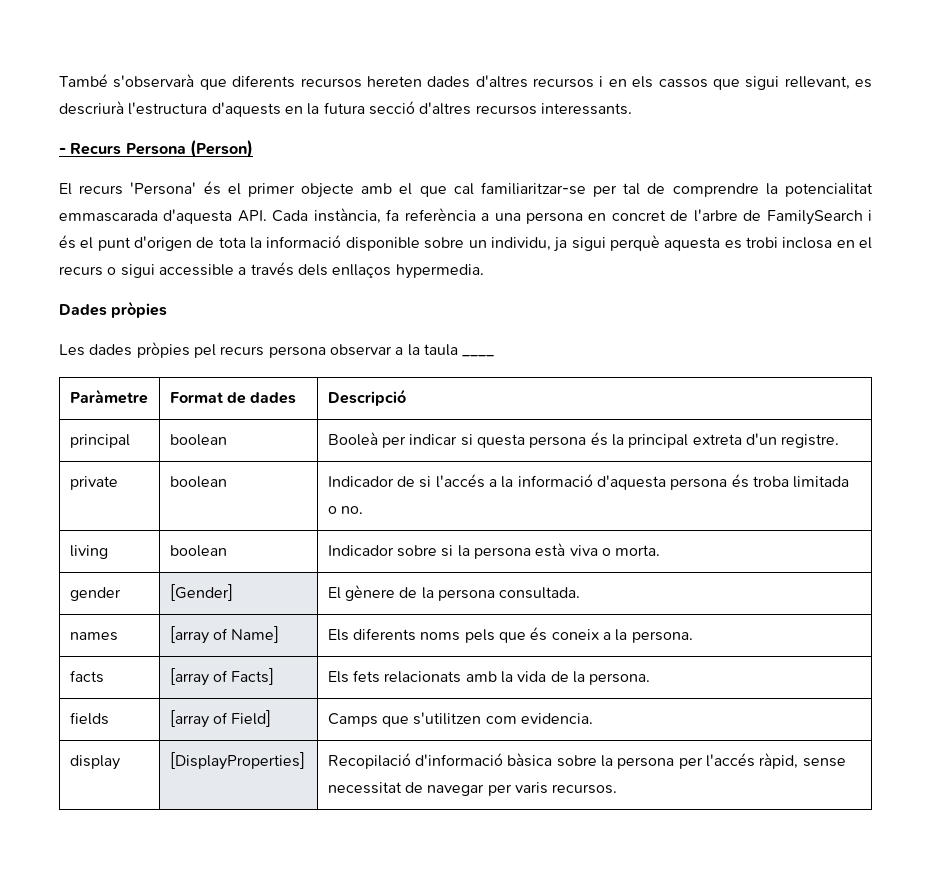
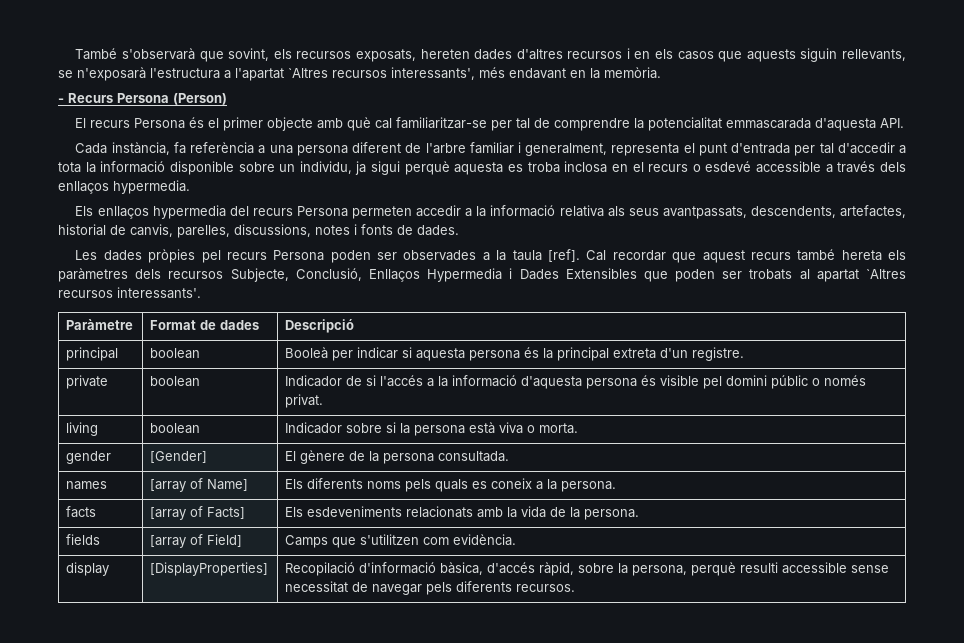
[232,75,362,88] diferents recursos -> [228,48,416,62] sovint, els recursos exposats,
[658,76,872,90] [59,101,632,117] cassos que sigui rellevant, es descriurà l'estructura d'aquests en la futura secció d'altres recursos interessants. -> [677,48,906,62] [58,67,661,81] casos que aquests siguin rellevants, se n'exposarà l'estructura a l'apartat `Altres recursos interessants', més endavant en la memòria.
[130,182,197,195] 'Persona' -> [134,118,186,129] Persona
[399,183,447,197] el que -> [347,117,372,131] què
(267, 216) none -> (905, 123) //
[588,209,872,225] [59,235,215,251] en concret de l'arbre de FamilySearch i és el punt d'origen de -> [352,142,907,156] diferent de l'arbre familiar i generalment, representa el punt d'entrada per tal d'accedir a
[745,237,778,248] trobi -> [527,162,560,173] troba
[120,264,155,278] sigui -> [705,161,752,172] esdevé
[59,301,168,318] Dades pròpies -> [75,205,906,219] [58,224,459,238] Els enllaços hypermedia del recurs Persona permeten accedir a la informació relativa als seus avantpassats, descendents, artefactes, historial de canvis, parelles, discussions, notes i fonts de dades.
[268,344,495,358] persona observar a la taula ____ -> [273,249,906,263] [58,268,906,282] [58,287,201,299] Persona poden ser observades a la taula [ref]. Cal recordar que aquest recurs també hereta els paràmetres dels recursos Subjecte, Conclusió, Enllaços Hypermedia i Dades Extensibles que poden ser trobats al apartat `Altres recursos interessants'.
[477,434,526,448] questa -> [416,348,466,361] aquesta
[752,476,850,488] [327,506,364,514] troba limitada o no. -> [660,375,867,389] [285,394,324,408] visible pel domini públic o només privat.
[499,627,548,643] que és -> [435,479,488,492] quals es
[353,670,381,683] fets -> [307,506,403,517] esdeveniments
[521,713,594,724] evidencia. -> [453,534,517,546] evidència.
[507,753,799,769] bàsica sobre la persona per l'accés ràpid, -> [440,562,848,576] bàsica, d'accés ràpid, sobre la persona, perquè resulti accessible
[487,782,549,796] per varis -> [426,581,513,595] pels diferents

